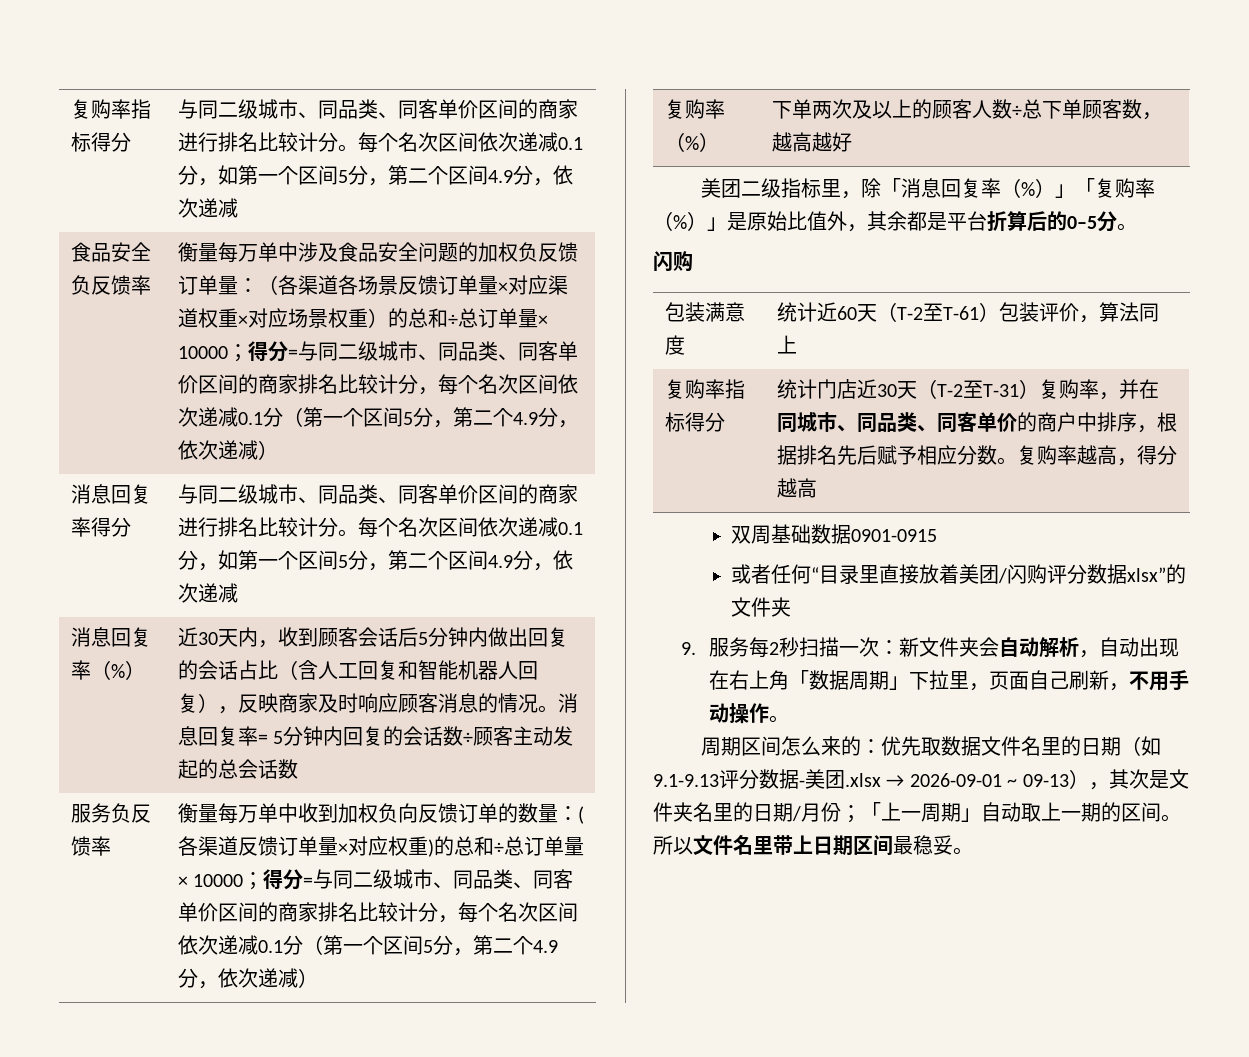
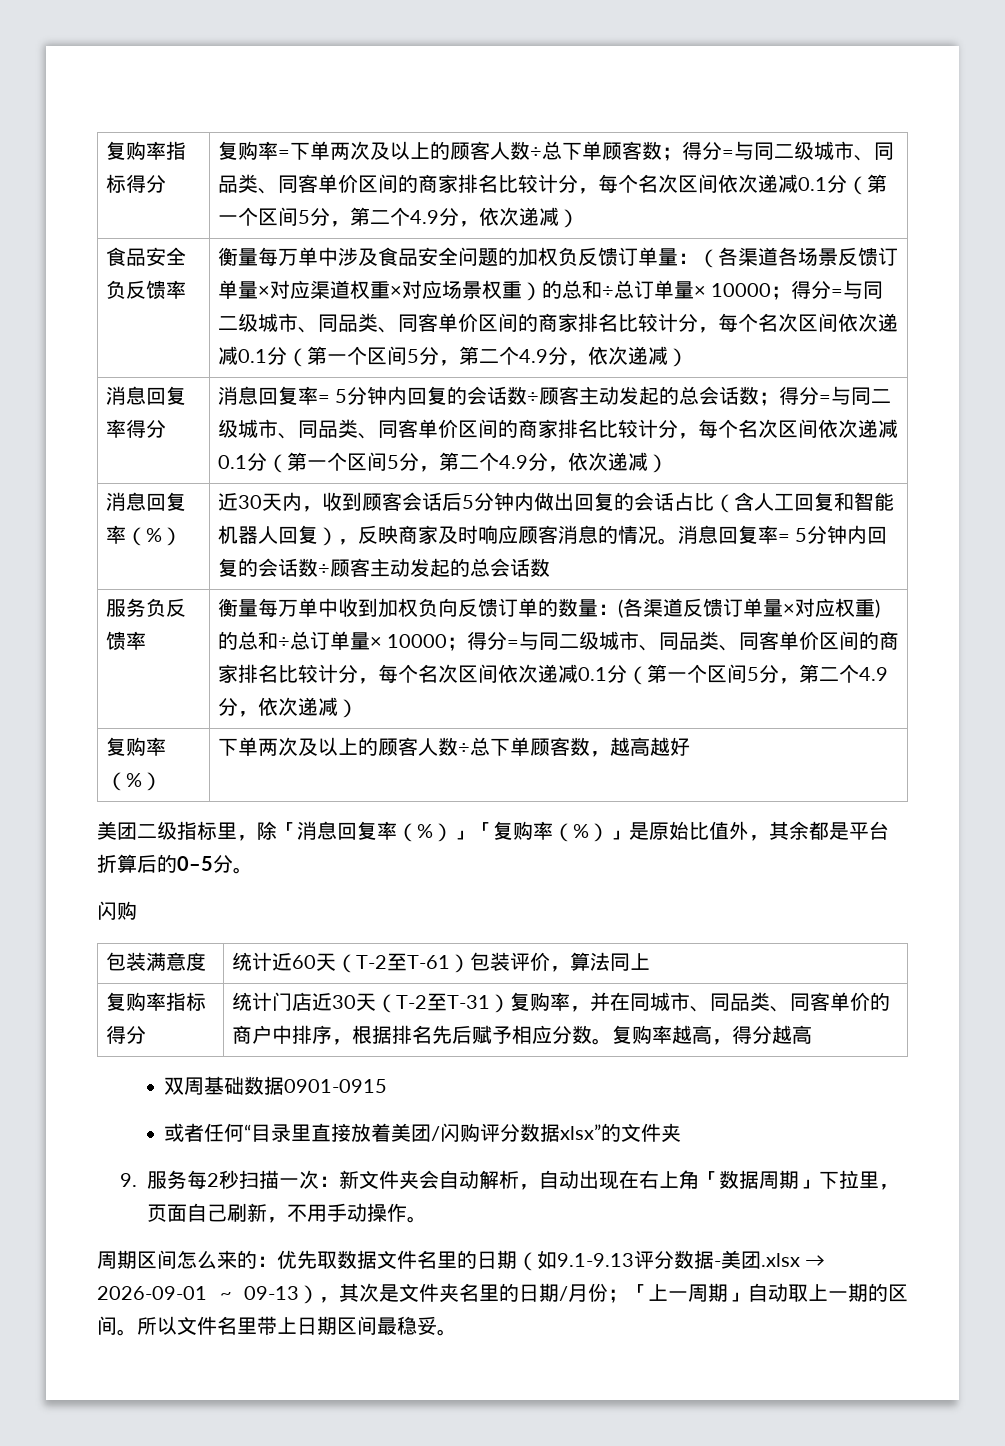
[70,99,151,119] [70,132,131,152] 复购率指标得分 | -> [105,141,186,160] [105,174,166,193] [217,141,734,161] 复购率指标得分 | 复购率=下单两次及以上的顾客人数÷总下单顾客数；得分=
[177,132,583,153] [177,165,573,186] [177,198,238,218] 进行排名比较计分。每个名次区间依次递减0.1分，如第一个区间5分，第二个区间4.9分，依次递减 -> [457,174,887,195] [217,207,579,228] 排名比较计分，每个名次区间依次递减0.1分（第一个区间5分，第二个4.9分，依次递减）
(131, 527) none -> [217,386,832,406] 消息回复率= 5分钟内回复的会话数÷顾客主动发起的总会话数；得分=
[177,517,583,538] [177,550,573,571] [177,583,238,603] 进行排名比较计分。每个名次区间依次递减0.1分，如第一个区间5分，第二个区间4.9分，依次递减 -> [557,419,898,439] [217,452,668,473] 排名比较计分，每个名次区间依次递减0.1分（第一个区间5分，第二个4.9分，依次递减）

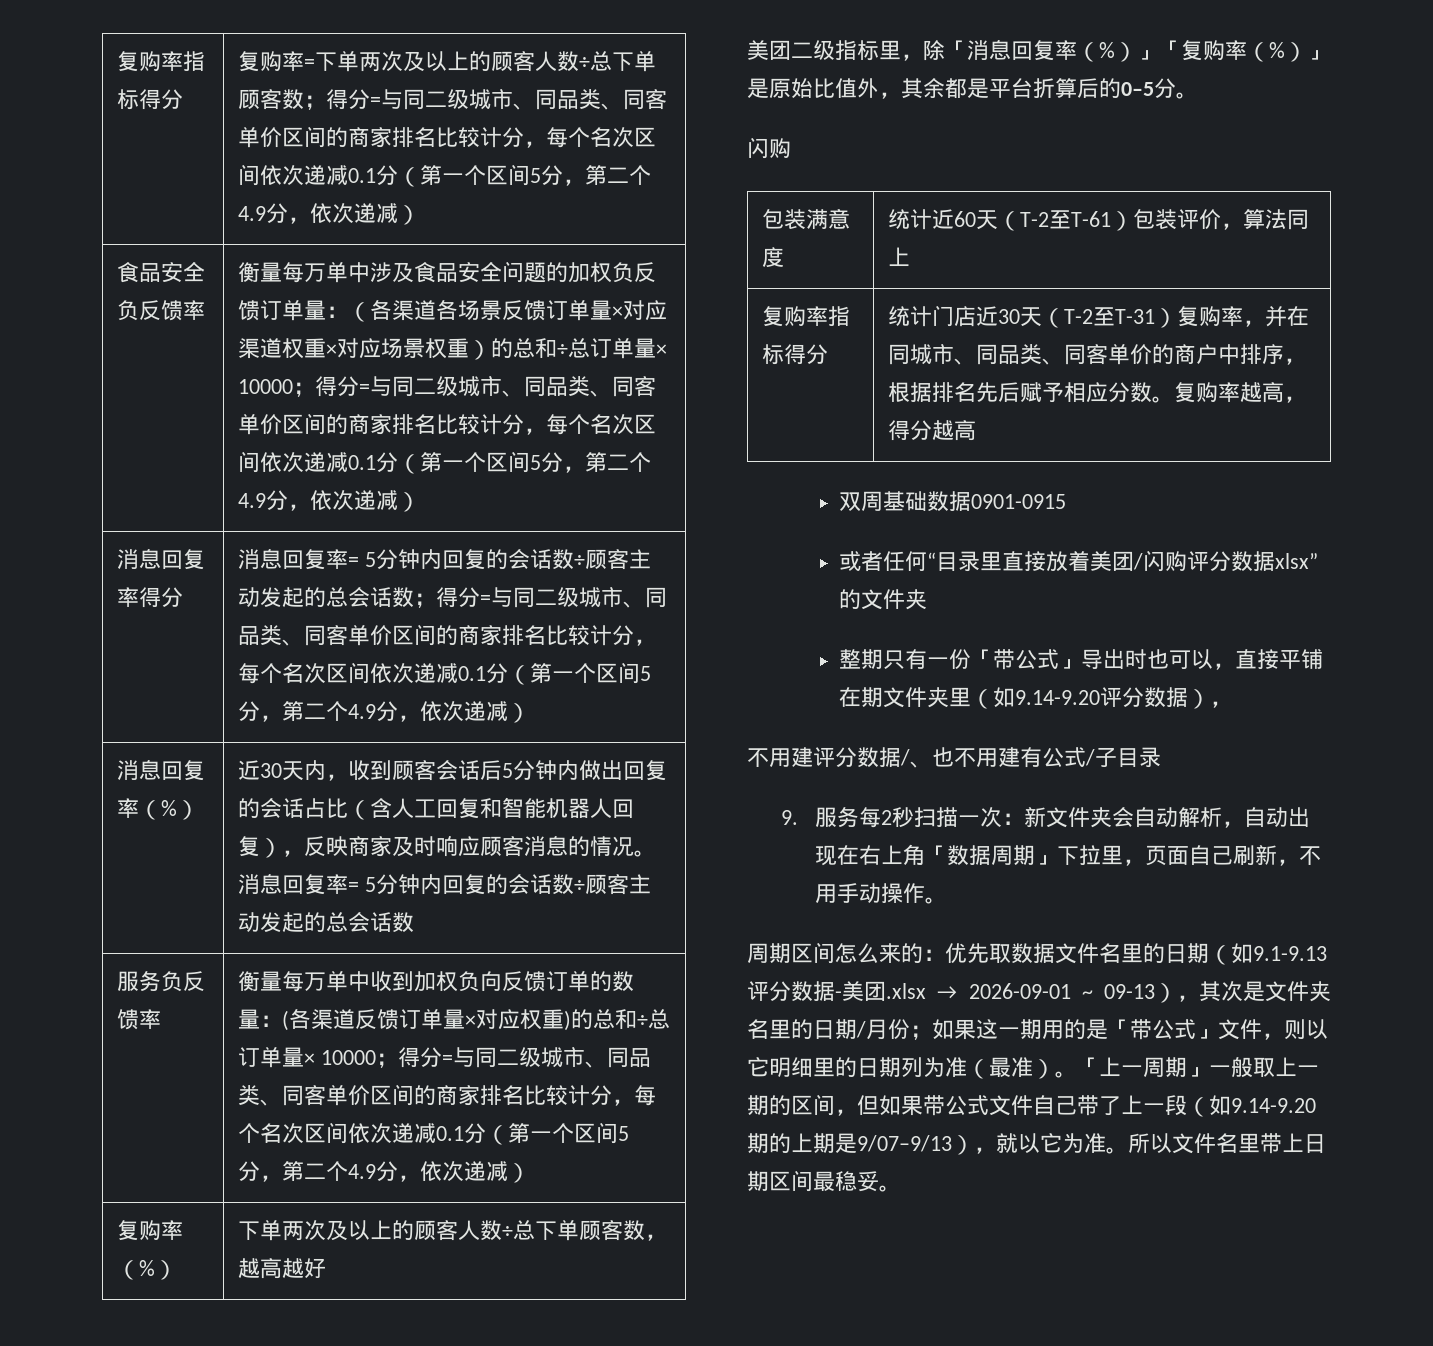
(682, 1133) none -> [838,648,1323,670] [838,687,1232,709] [747,747,1161,768] // 整期只有一份「带公式」导出时也可以，直接平铺在期文件夹里（如9.14-9.20评分数据）， // 不用建评分数据/、也不用建有公式/子目录
(628, 1296) none -> [932,1019,1328,1040] [747,1057,1077,1079] 如果这一期用的是「带公式」文件，则以它明细里的日期列为准（最准）。
[748,1283,788,1302] 自动 -> [1209,1057,1253,1078] 一般
(117, 1325) none -> [835,1095,1316,1117] [747,1133,1106,1155] ，但如果带公式文件自己带了上一段（如9.14-9.20期的上期是9/07–9/13），就以它为准

